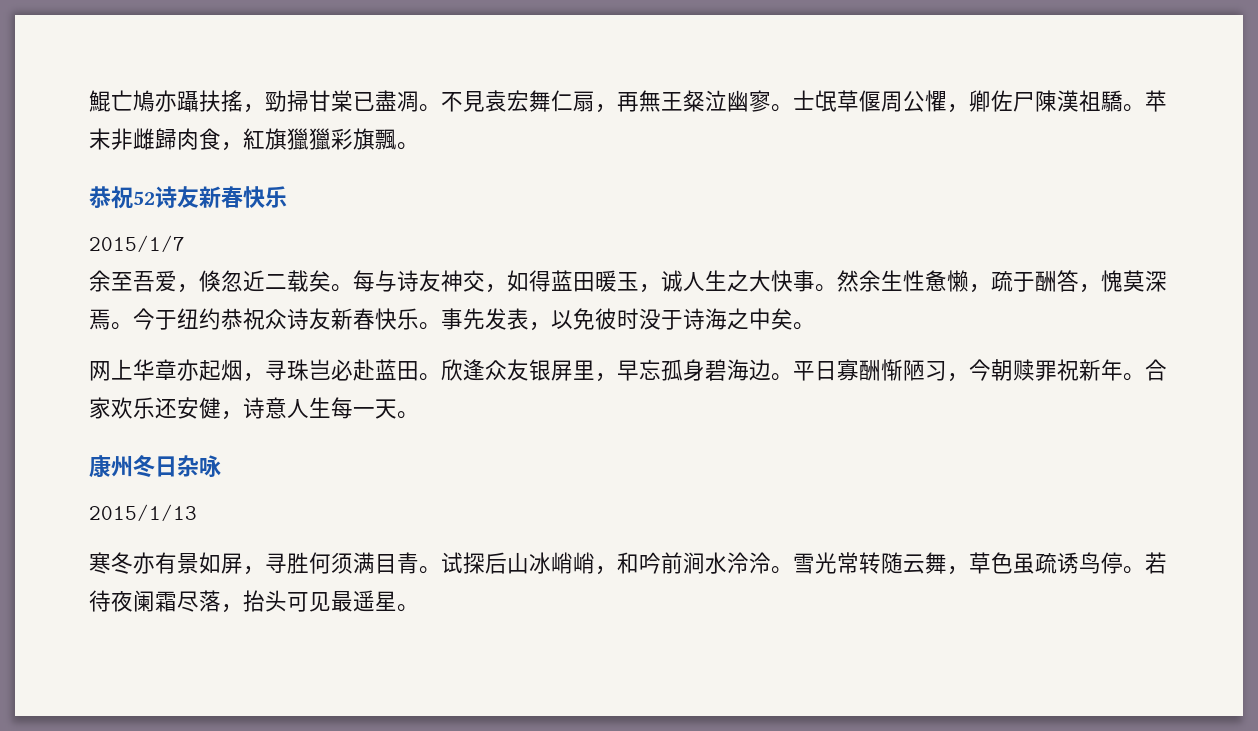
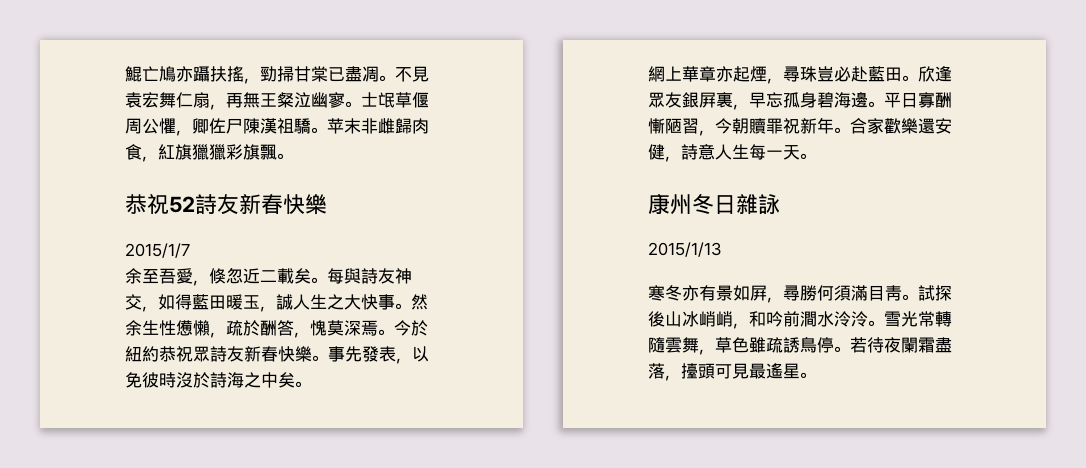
[155,186,287,208] 诗友新春快乐 -> [195,194,327,215] 詩友新春快樂
[155,270,177,292] 爱 -> [176,268,193,284] 愛
[287,270,419,292] 载矣。每与诗 -> [277,268,378,284] 載矣。每與詩
[551,270,573,291] 蓝 -> [192,294,209,310] 藍
[661,270,683,292] 诚 -> [276,294,293,310] 誠
[925,270,1035,293] 惫懒，疏于 -> [176,320,260,338] 憊懶，疏於
[155,308,507,330] 于纽约恭祝众诗友新春快乐。事先发 -> [411,320,428,336] [125,346,379,362] 於紐約恭祝眾詩友新春快樂。事先發
[617,308,705,330] 时没于诗 -> [159,372,227,388] 時沒於詩
[89,359,595,382] 网上华章亦起烟，寻珠岂必赴蓝田。欣逢众友银屏里 -> [648,66,952,84] [648,92,733,108] 網上華章亦起煙，尋珠豈必赴藍田。欣逢眾友銀屛裏
[749,359,771,381] 边 -> [851,92,868,108] 邊
[881,359,1167,382] [89,397,265,420] 惭陋习，今朝赎罪祝新年。合家欢乐还安健，诗 -> [648,117,952,136] [648,144,698,162] 慚陋習，今朝贖罪祝新年。合家歡樂還安健，詩
[177,455,221,477] 杂咏 -> [736,194,780,214] 雜詠
[221,552,507,575] 屏，寻胜何须满目青。试探后 -> [750,285,952,303] [648,311,665,327] 屛，尋勝何須滿目靑。試探後
[683,552,705,574] 涧 -> [800,311,817,327] 澗
[859,552,925,574] 转随云 -> [935,311,952,327] [648,337,682,353] 轉隨雲
[1013,552,1101,574] 虽疏诱鸟 -> [749,337,817,353] 雖疏誘鳥
[133,590,375,613] 阑霜尽落，抬头可见最遥 -> [901,337,952,353] [648,363,783,381] 闌霜盡落，擡頭可見最遙

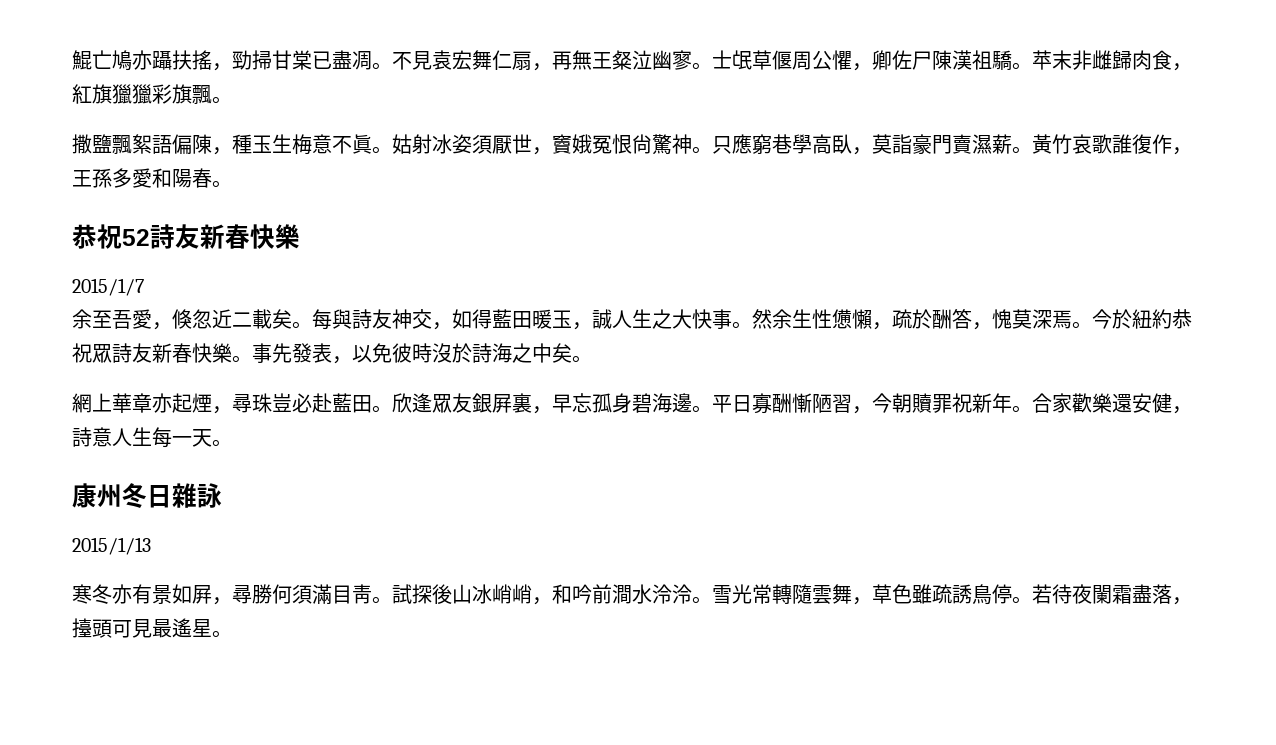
(293, 156) none -> [72,134,1192,155] [72,168,232,188] // 撒鹽飄絮語偏陳，種玉生梅意不眞。姑射冰姿須厭世，竇娥冤恨尙驚神。只應窮巷學高臥，莫詣豪門賣濕薪。黃竹哀歌誰復作，王孫多愛和陽春。

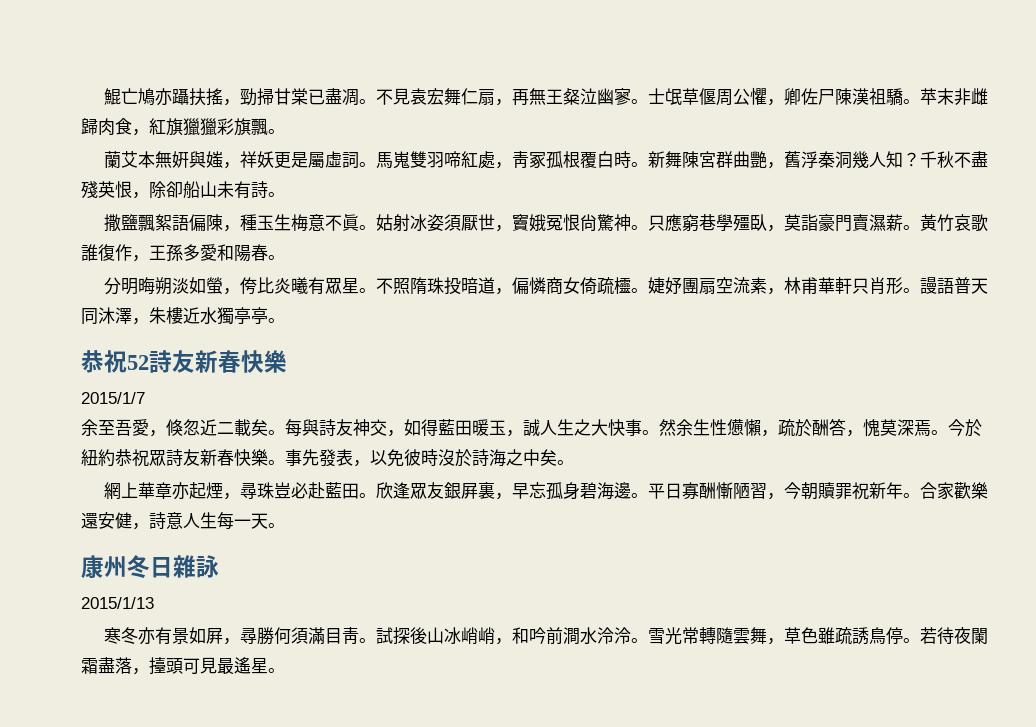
(232, 100) none -> [103,151,988,169] [81,181,285,199] // 蘭艾本無姸與媸，祥妖更是屬虛詞。馬嵬雙羽啼紅處，靑冢孤根覆白時。新舞陳宮群曲艷，舊浮秦洞幾人知？千秋不盡殘英恨，除卻船山未有詩。
[812,134,832,154] 高 -> [732,215,750,231] 殭
(232, 184) none -> [103,277,988,295] [81,307,285,325] // 分明晦朔淡如螢，侉比炎曦有眾星。不照隋珠投暗道，偏憐商女倚疏欞。婕妤團扇空流素，林甫華軒只肖形。謾語普天同沐澤，朱樓近水獨亭亭。

